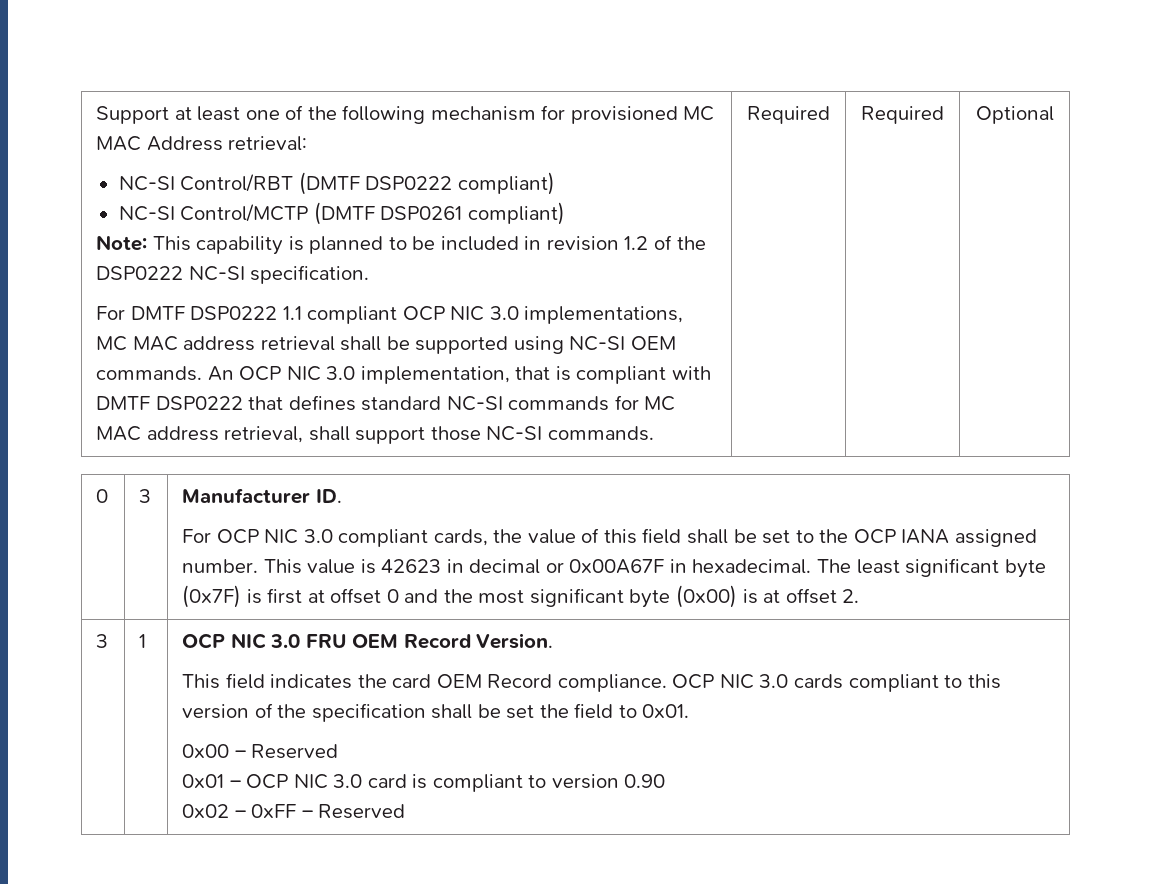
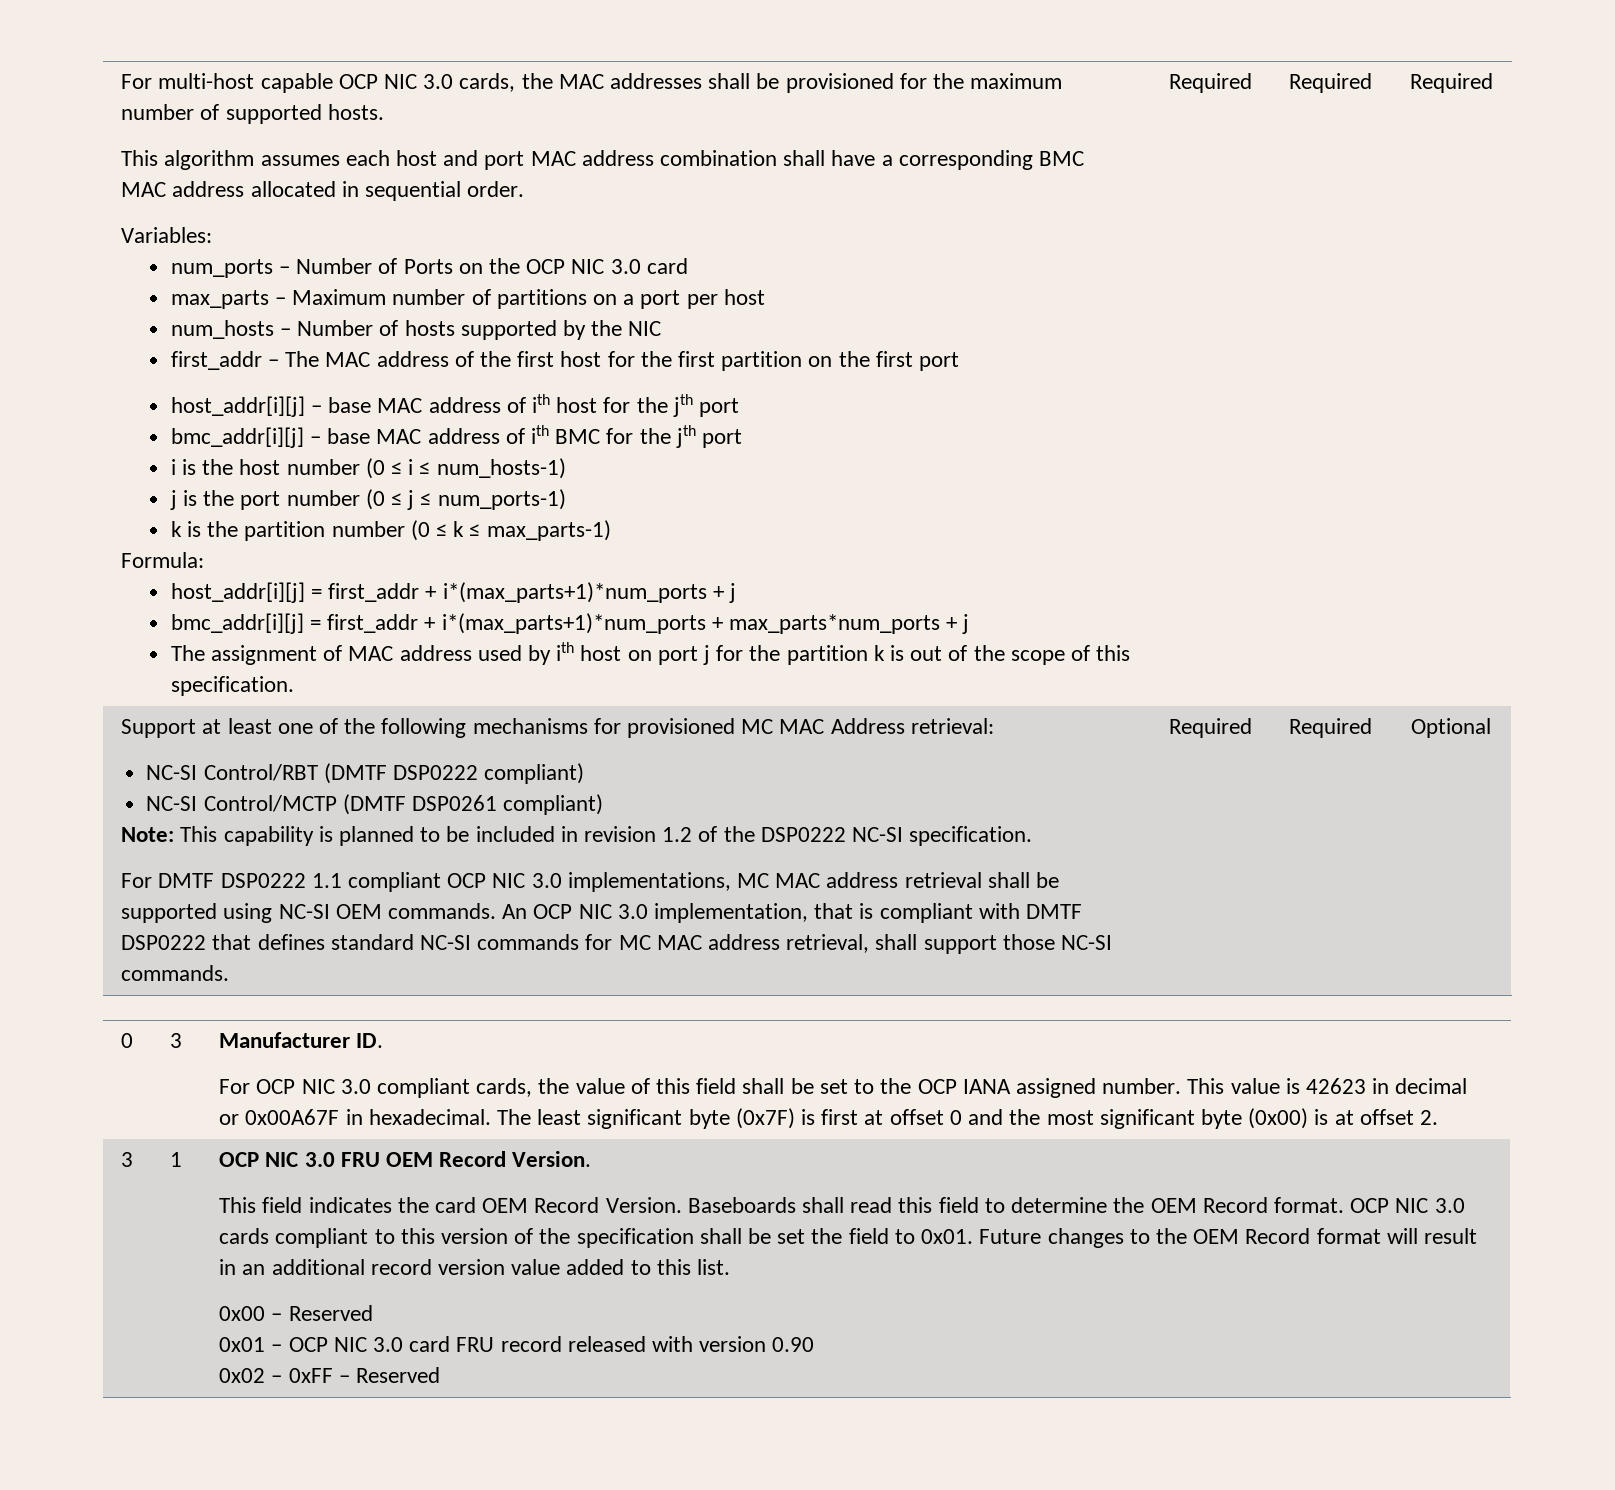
(96, 115) none -> [121,73,1063,93] [121,104,384,124] [121,150,1085,170] [121,181,525,201] [121,227,213,243] [170,258,688,278] [170,289,765,309] [170,320,662,340] [170,351,960,371] [170,394,739,417] [170,425,742,448] [170,458,566,479] [169,489,566,510] [170,520,611,541] [121,552,205,568] [170,582,736,603] [170,613,970,634] [170,642,1131,665] [170,676,294,696] [1169,73,1252,93] [1289,73,1372,93] [1409,73,1493,93] For multi-host capable OCP NIC 3.0 cards, the MAC addresses shall be provisioned for the maximum number of supported hosts. // This algorithm assumes each host and port MAC address combination shall have a corresponding BMC MAC address allocated in sequential order. // Variables: // num_ports – Number of Ports on the OCP NIC 3.0 card // max_parts – Maximum number of partitions on a port per host // num_hosts – Number of hosts supported by the NIC // first_addr – The MAC address of the first host for the first partition on the first port // host_addr[i][j] – base MAC address of ith host for the jth port // bmc_addr[i][j] – base MAC address of ith BMC for the jth port // i is the host number (0 ≤ i ≤ num_hosts-1) // j is the port number (0 ≤ j ≤ num_ports-1) // k is the partition number (0 ≤ k ≤ max_parts-1) // Formula: // host_addr[i][j] = first_addr + i*(max_parts+1)*num_ports + j // bmc_addr[i][j] = first_addr + i*(max_parts+1)*num_ports + max_parts*num_ports + j // The assignment of MAC address used by ith host on port j for the partition k is out of the scope of this specification. | Required | Required | Required //
[430,106,536,121] mechanism -> [472,718,588,734] mechanisms
[557,674,667,692] compliance. -> [605,1197,1344,1213] Version. Baseboards shall read this field to determine the OEM Record format.
(690, 711) none -> [979,1228,1477,1248] [219,1259,731,1275] Future changes to the OEM Record format will result in an additional record version value added to this list.
[412,774,547,792] is compliant to -> [456,1336,694,1352] FRU record released with

